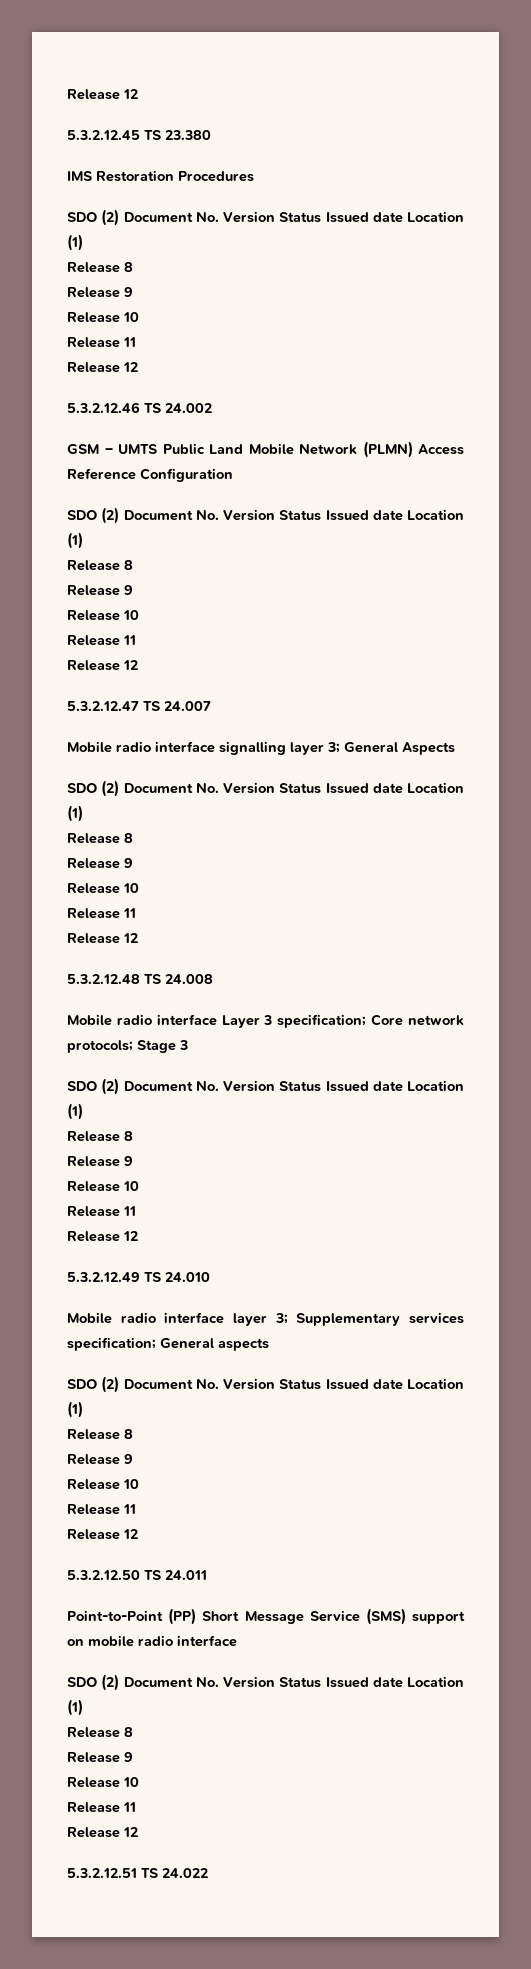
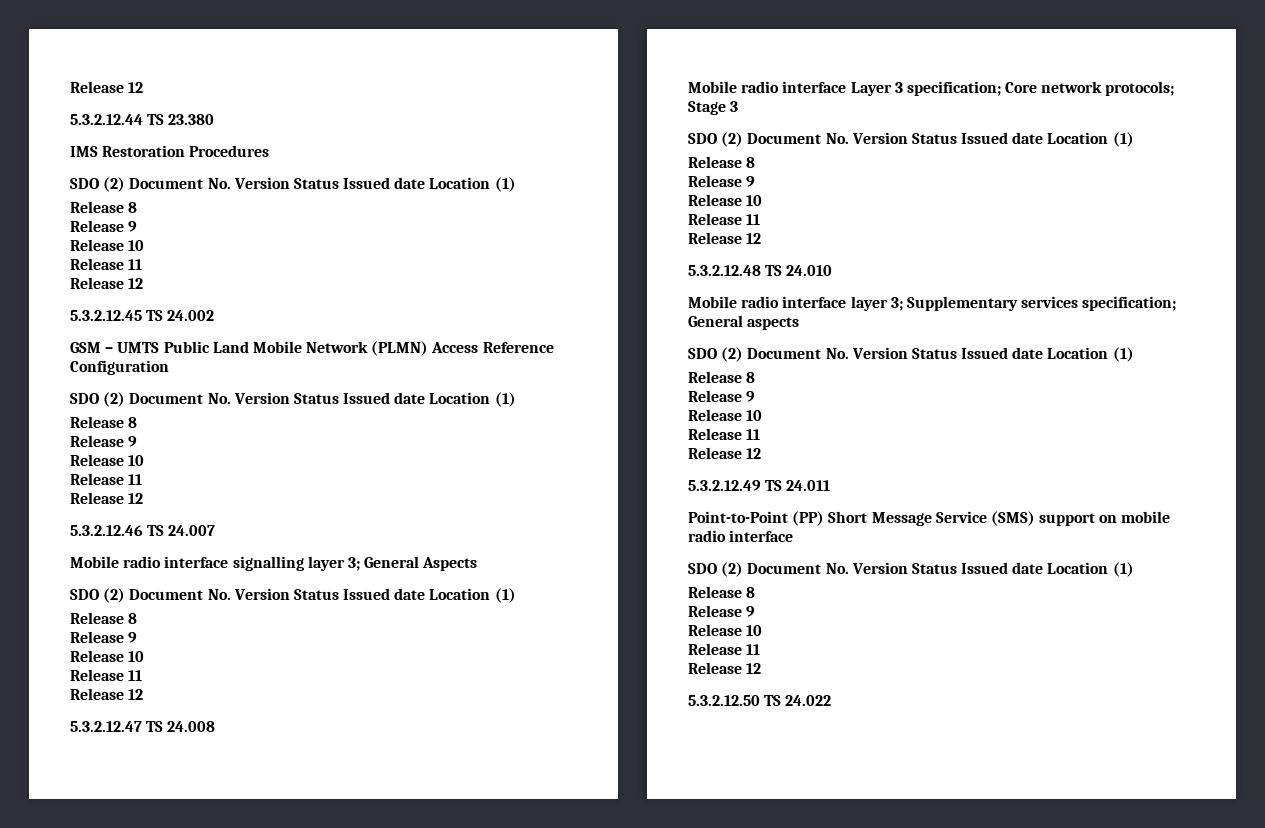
[67,89,138,100] [67,130,140,140] Release 12 // 5.3.2.12.45 -> [70,81,144,93] [70,114,143,125] Release 12 // 5.3.2.12.44
[67,402,140,413] 5.3.2.12.46 -> [70,310,142,321] 5.3.2.12.45
[67,701,139,711] 5.3.2.12.47 -> [70,525,143,536] 5.3.2.12.46
[67,974,140,984] 5.3.2.12.48 -> [70,721,142,732] 5.3.2.12.47
[67,1272,140,1282] 5.3.2.12.49 -> [688,265,761,276] 5.3.2.12.48
[67,1570,140,1580] 5.3.2.12.50 -> [688,480,761,491] 5.3.2.12.49
[67,1868,137,1878] 5.3.2.12.51 -> [688,695,760,706] 5.3.2.12.50

